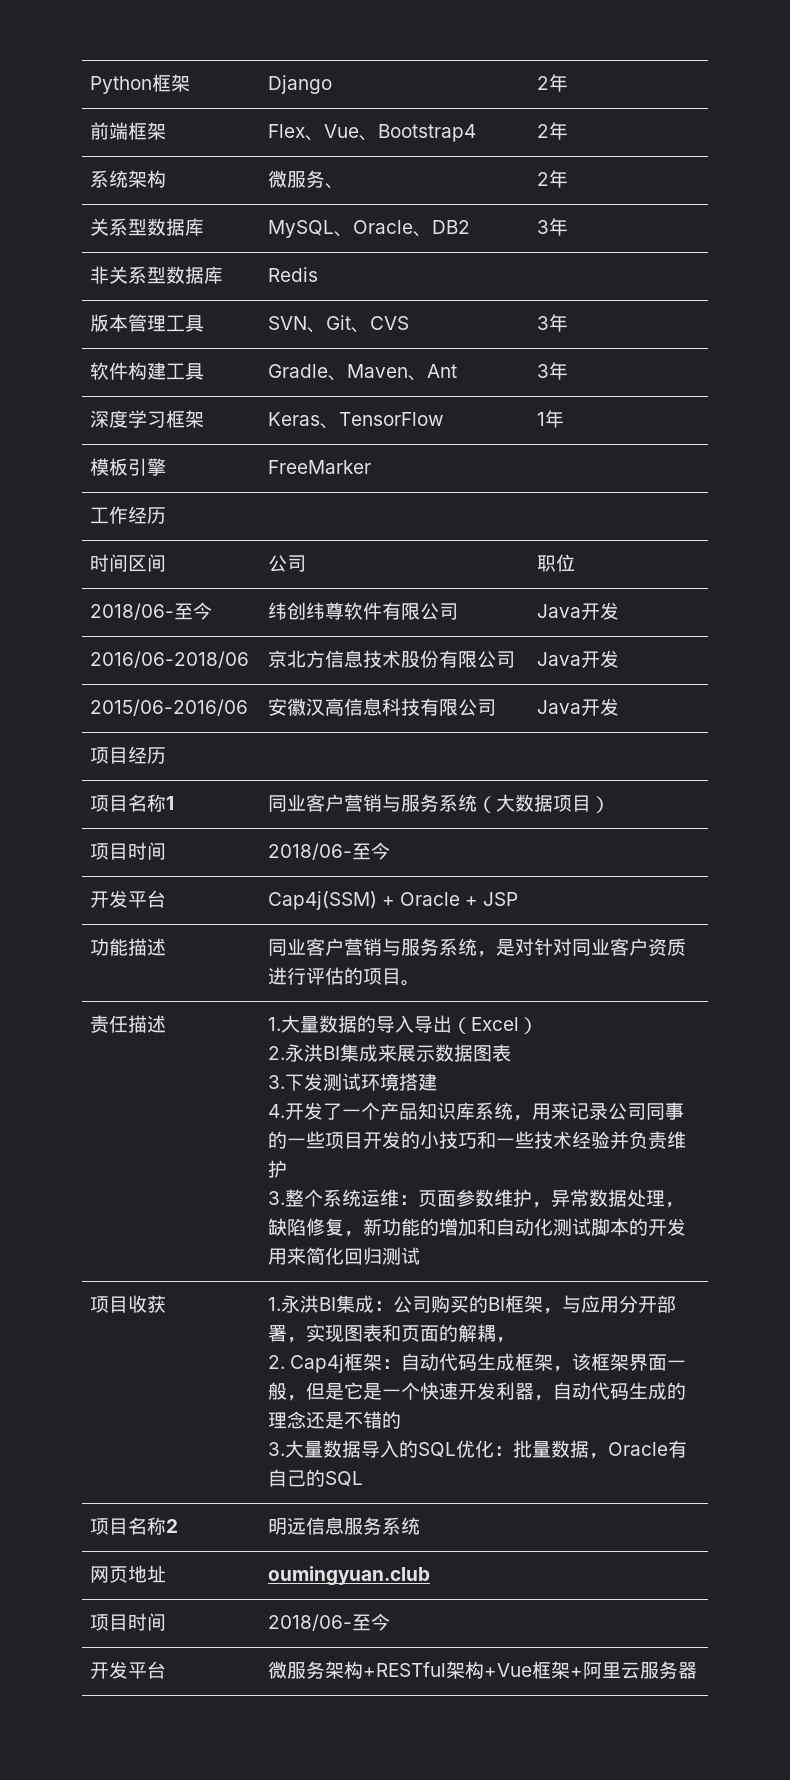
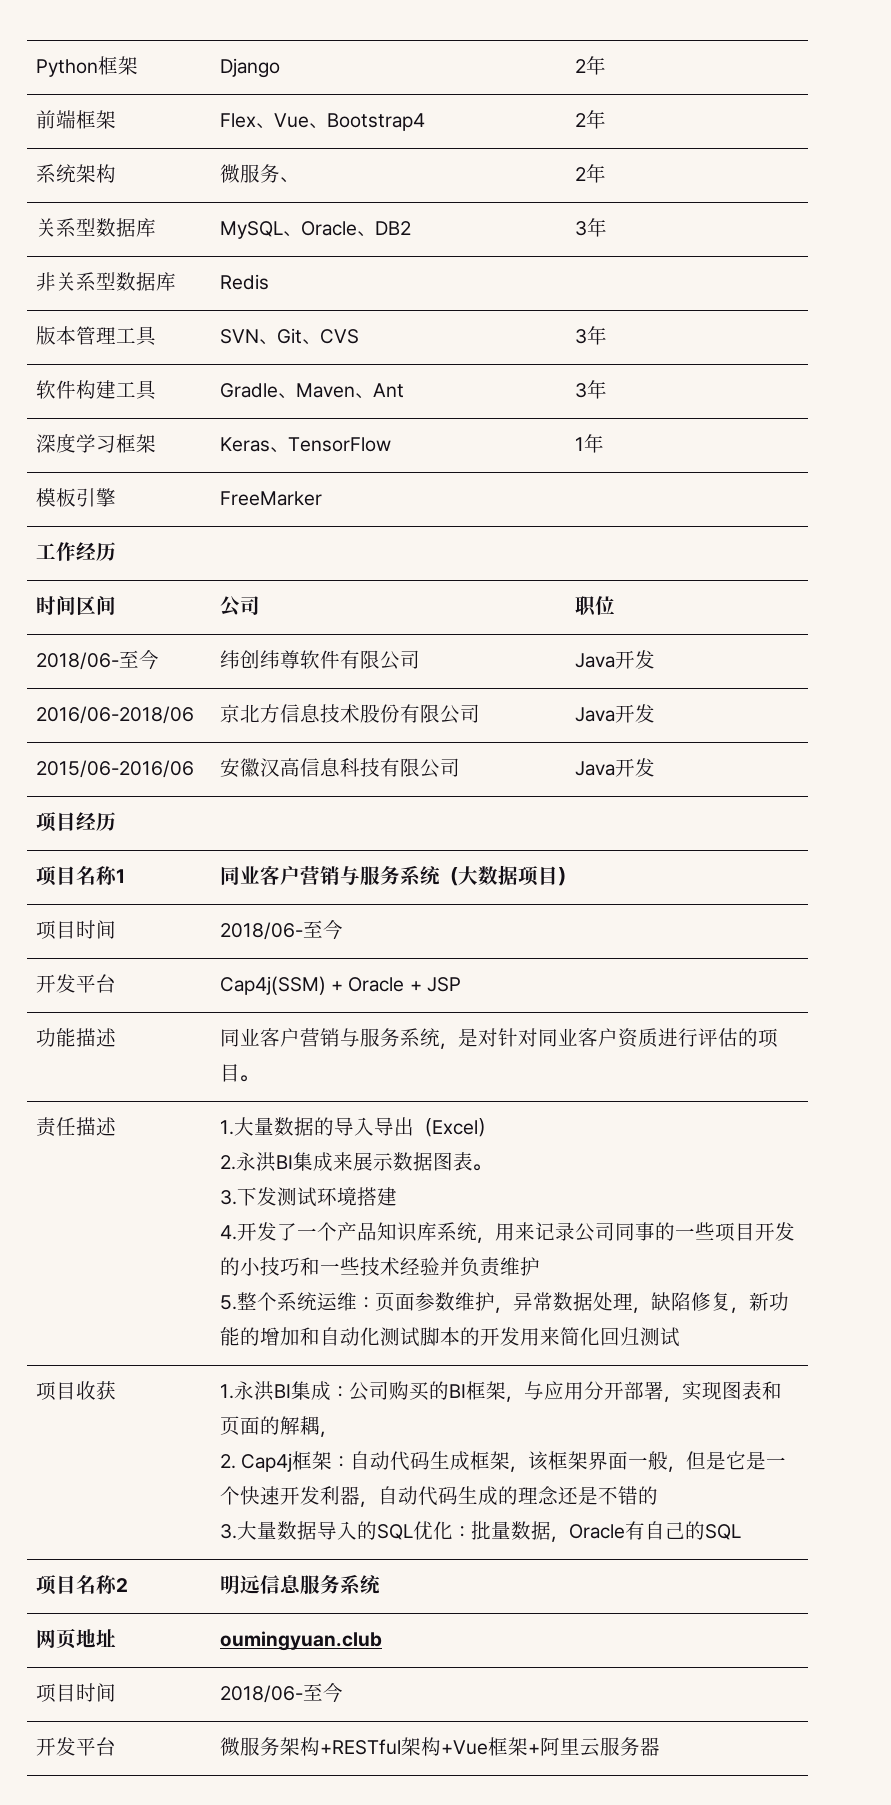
(511, 1053) none -> [472,1164,491,1171] 。
[267,1191,285,1205] 3. -> [219,1295,237,1310] 5.

